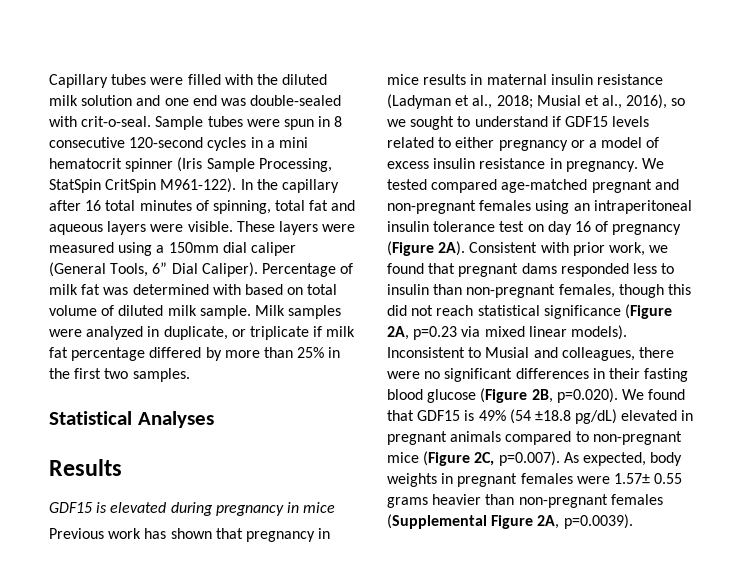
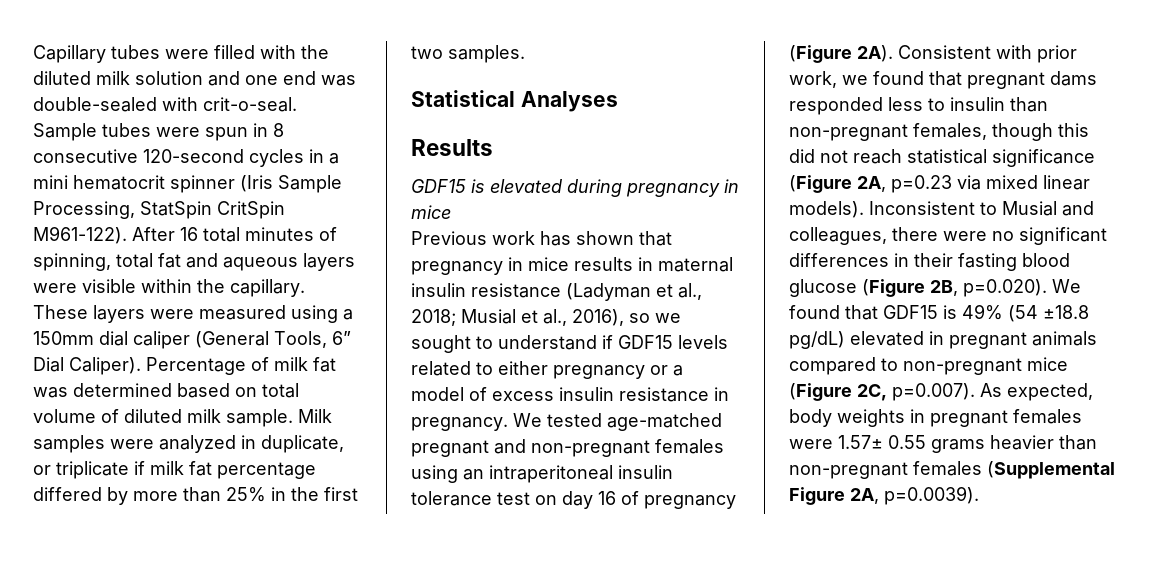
[240,179,339,193] [49,200,81,211] In the capillary after -> [132,227,175,241] After
[187,221,233,232] visible. -> [82,279,305,297] visible within the capillary.
[212,284,241,295] with -> (172, 390) none
[431,179,498,193] compared -> (602, 420) none

